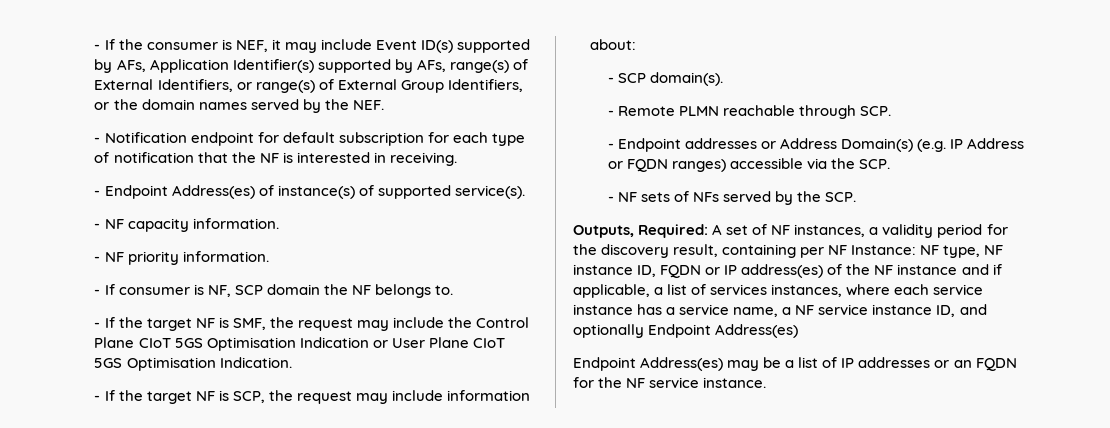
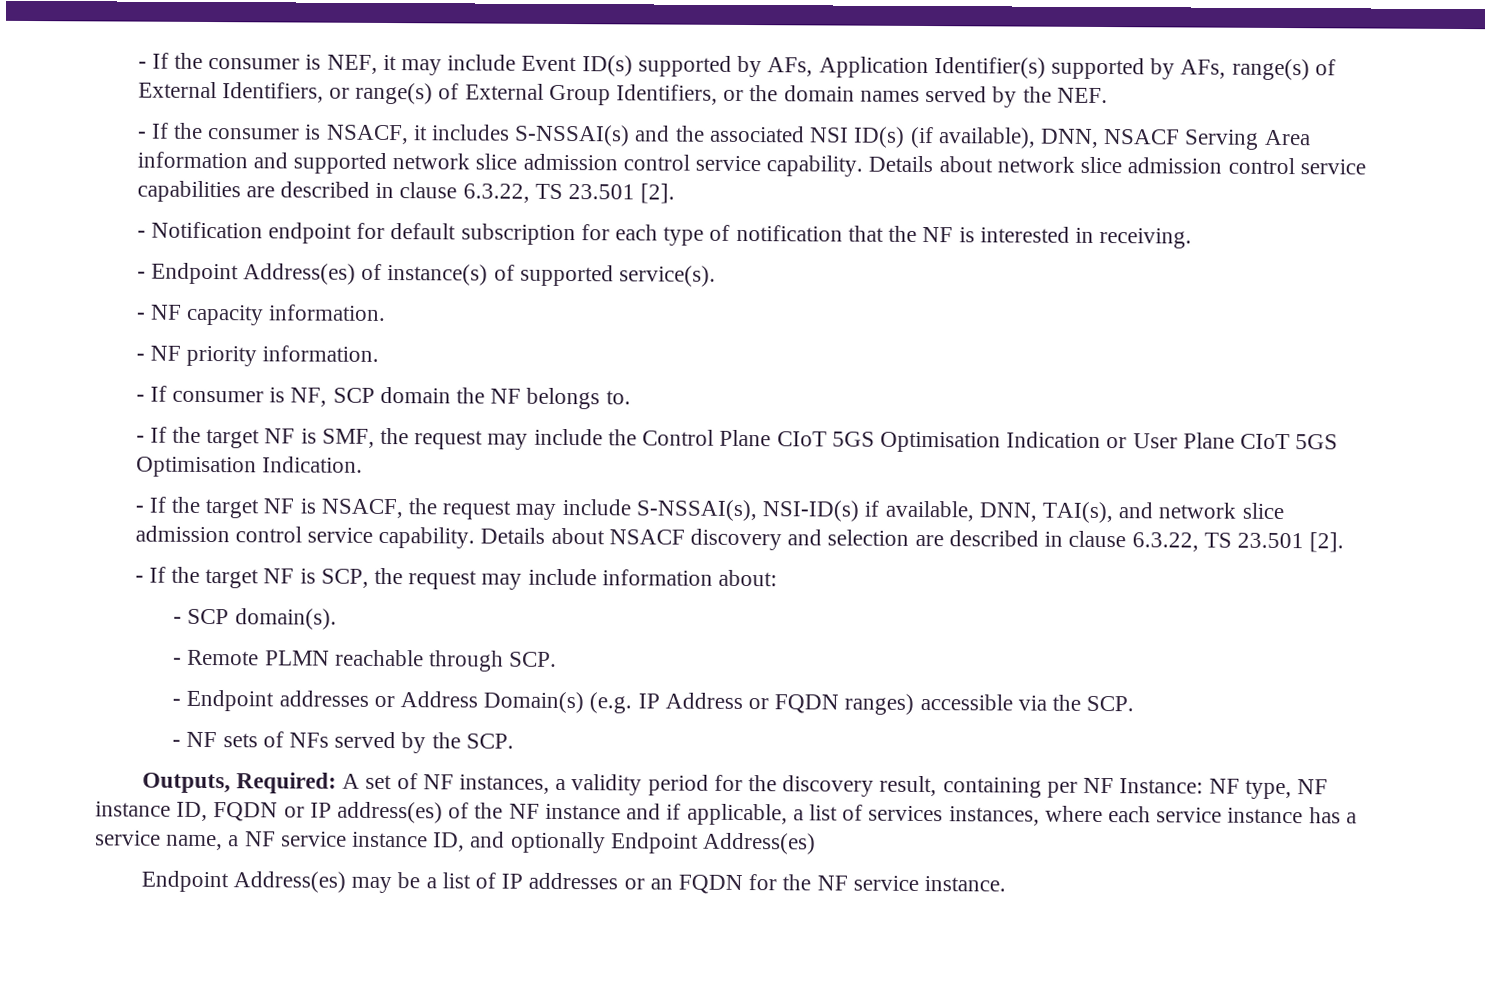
(384, 105) none -> [136,122,1311,150] [136,151,1366,177] [136,180,676,204] // - If the consumer is NSACF, it includes S-NSSAI(s) and the associated NSI ID(s) (if available), DNN, NSACF Serving Area information and supported network slice admission control service capability. Details about network slice admission control service capabilities are described in clause 6.3.22, TS 23.501 [2].
(292, 362) none -> [134,496,1284,524] [134,525,1345,553] // - If the target NF is NSACF, the request may include S-NSSAI(s), NSI-ID(s) if available, DNN, TAI(s), and network slice admission control service capability. Details about NSACF discovery and selection are described in clause 6.3.22, TS 23.501 [2].

